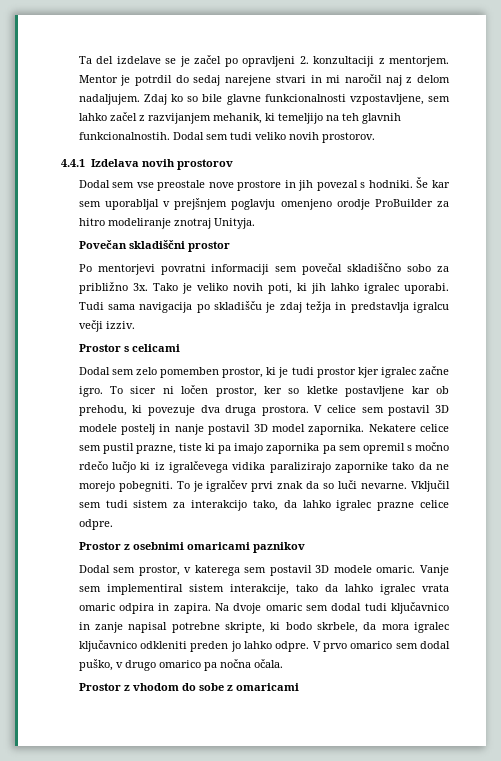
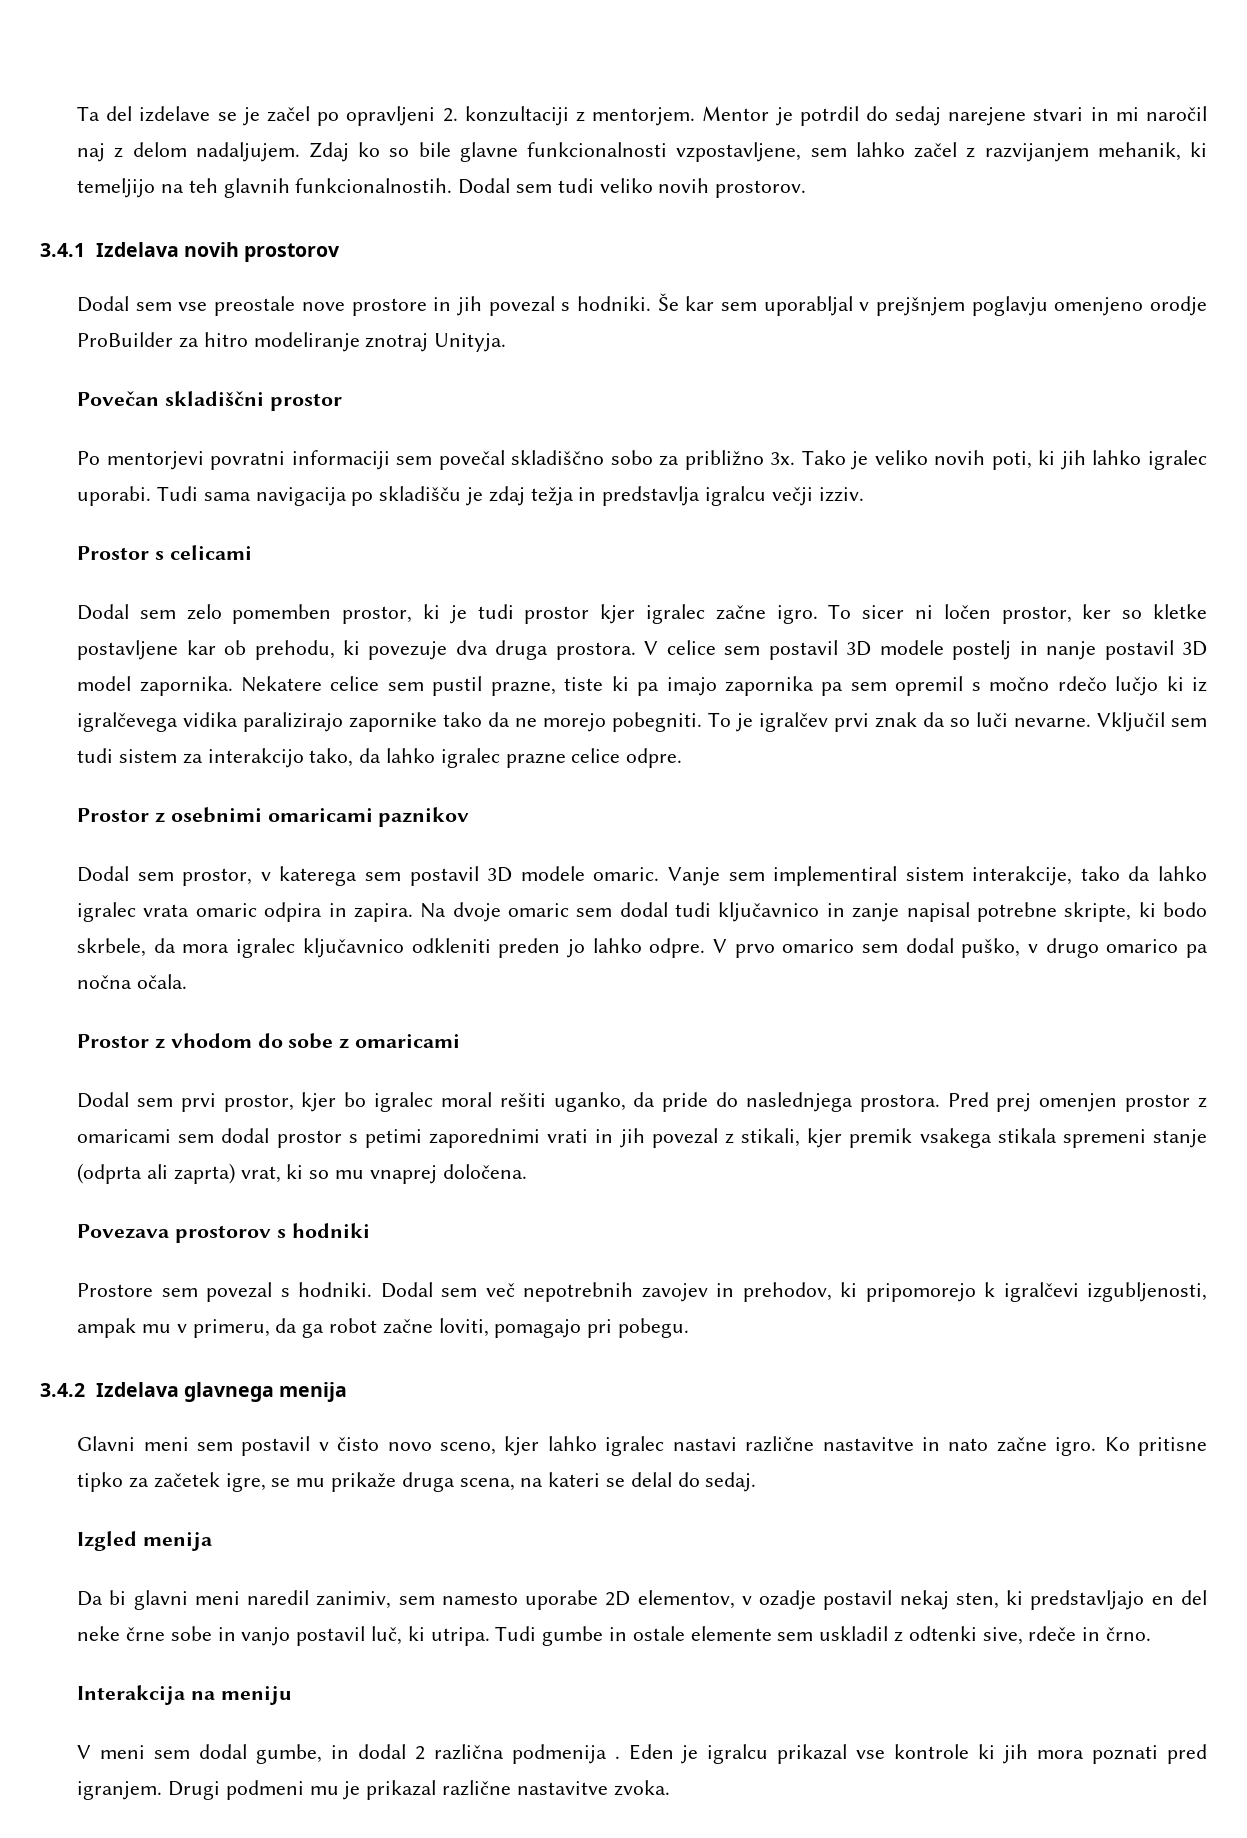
[61,159,85,167] 4.4.1 -> [40,243,85,257] 3.4.1
(299, 687) none -> [77,1092,1208,1112] [77,1128,1207,1148] [77,1163,527,1184] [77,1223,370,1243] [77,1282,1207,1302] [77,1318,689,1338] [40,1382,348,1402] [77,1436,1208,1456] [77,1472,757,1492] [77,1531,212,1551] [77,1590,1207,1610] [77,1626,1152,1646] [77,1685,292,1705] [77,1744,1207,1764] [77,1780,670,1800] // Dodal sem prvi prostor, kjer bo igralec moral rešiti uganko, da pride do naslednjega prostora. Pred prej omenjen prostor z omaricami sem dodal prostor s petimi zaporednimi vrati in jih povezal z stikali, kjer premik vsakega stikala spremeni stanje (odprta ali zaprta) vrat, ki so mu vnaprej določena. // Povezava prostorov s hodniki // Prostore sem povezal s hodniki. Dodal sem več nepotrebnih zavojev in prehodov, ki pripomorejo k igralčevi izgubljenosti, ampak mu v primeru, da ga robot začne loviti, pomagajo pri pobegu. // 3.4.2 Izdelava glavnega menija // Glavni meni sem postavil v čisto novo sceno, kjer lahko igralec nastavi različne nastavitve in nato začne igro. Ko pritisne tipko za začetek igre, se mu prikaže druga scena, na kateri se delal do sedaj. // Izgled menija // Da bi glavni meni naredil zanimiv, sem namesto uporabe 2D elementov, v ozadje postavil nekaj sten, ki predstavljajo en del neke črne sobe in vanjo postavil luč, ki utripa. Tudi gumbe in ostale elemente sem uskladil z odtenki sive, rdeče in črno. // Interakcija na meniju // V meni sem dodal gumbe, in dodal 2 različna podmenija . Eden je igralcu prikazal vse kontrole ki jih mora poznati pred igranjem. Drugi podmeni mu je prikazal različne nastavitve zvoka.

